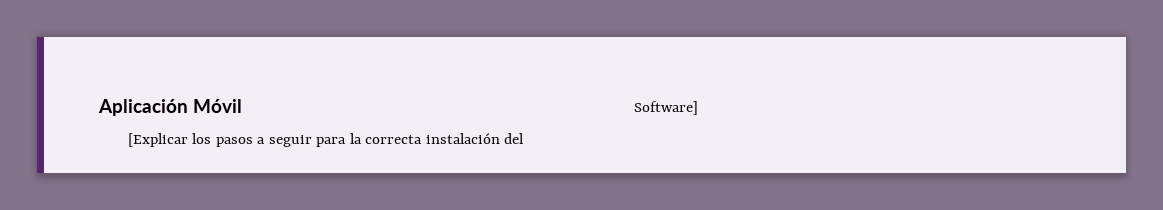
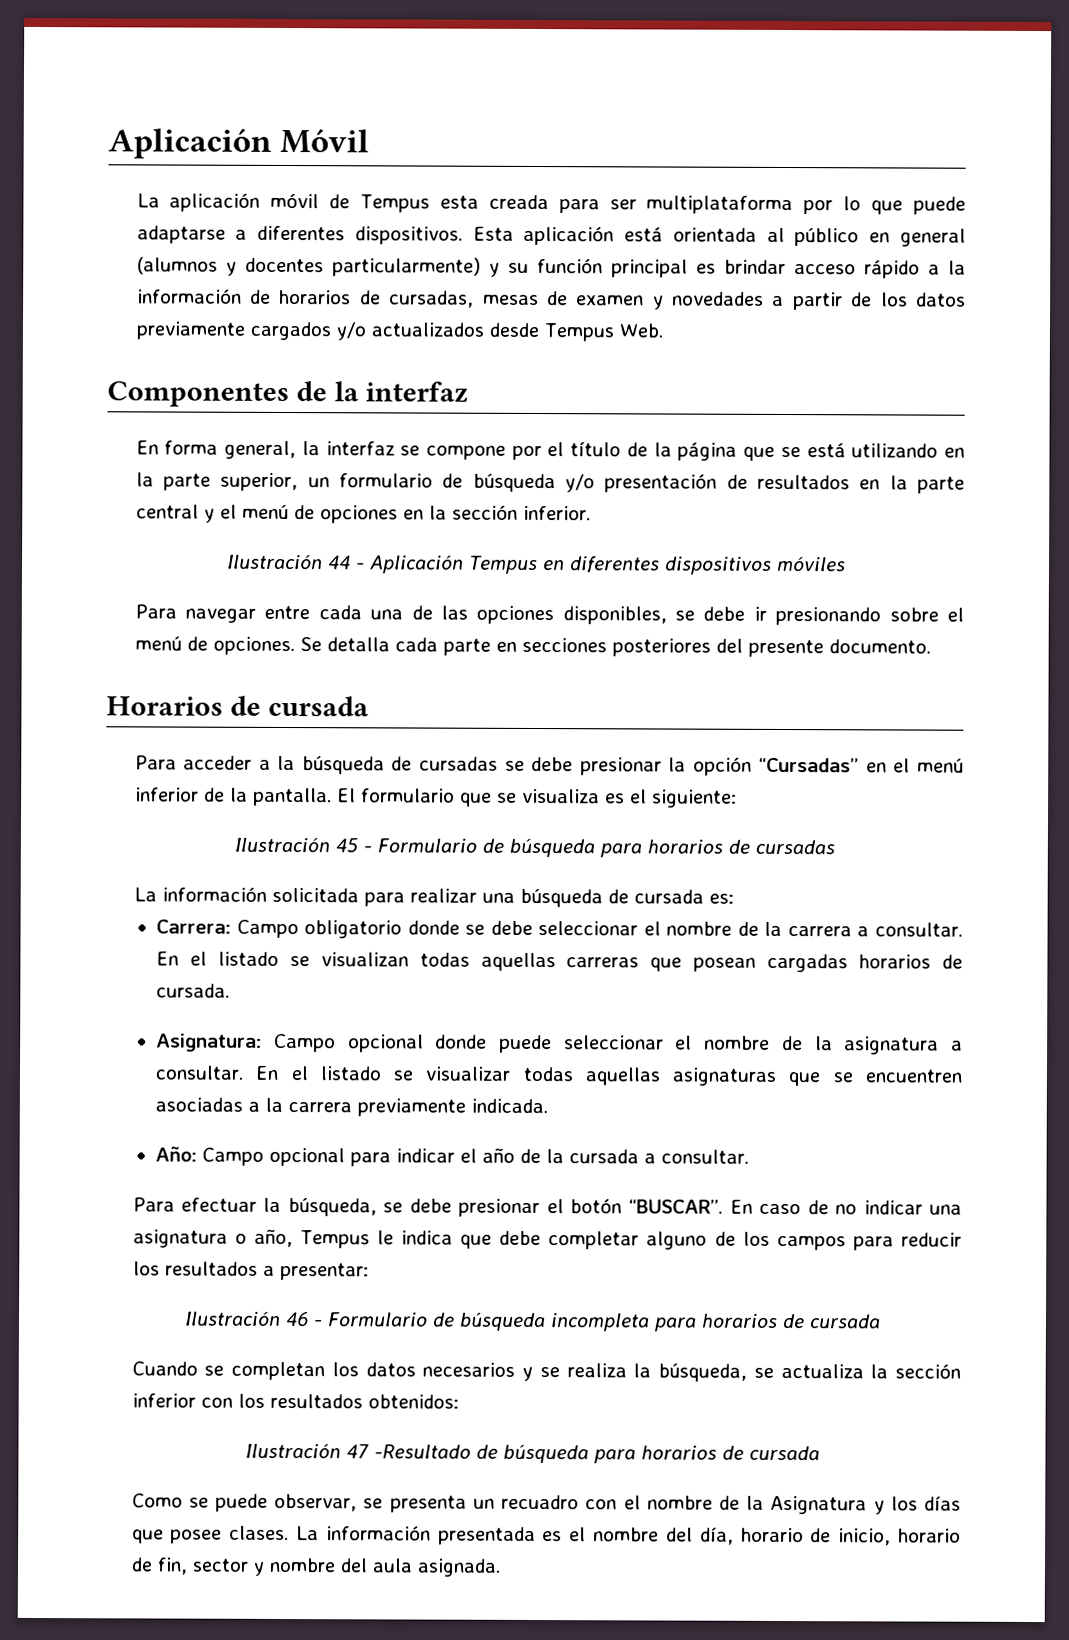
[127,133,525,147] [633,101,698,115] [Explicar los pasos a seguir para la correcta instalación del Software] -> [136,192,967,215] [136,225,967,247] [136,256,966,279] [136,288,966,311] [135,321,663,342] [107,381,469,408] [135,440,966,461] [135,472,966,494] [135,504,591,524] [226,554,846,575] [134,604,964,626] [134,636,931,658] [106,695,369,717] [134,755,964,776] [134,787,737,808] [233,837,835,858] [133,886,734,908] [156,919,964,939] [156,951,963,973] [156,983,231,998] [156,1033,963,1055] [155,1065,963,1087] [155,1097,549,1117] [155,1146,750,1167] [132,1197,962,1218] [132,1228,963,1251] [132,1261,369,1281] [184,1311,881,1332] [131,1361,962,1382] [131,1393,459,1409] [244,1443,820,1464] [131,1493,962,1515] [131,1525,962,1546] [130,1557,501,1577] La aplicación móvil de Tempus esta creada para ser multiplataforma por lo que puede adaptarse a diferentes dispositivos. Esta aplicación está orientada al público en general (alumnos y docentes particularmente) y su función principal es brindar acceso rápido a la información de horarios de cursadas, mesas de examen y novedades a partir de los datos previamente cargados y/o actualizados desde Tempus Web. // Componentes de la interfaz // En forma general, la interfaz se compone por el título de la página que se está utilizando en la parte superior, un formulario de búsqueda y/o presentación de resultados en la parte central y el menú de opciones en la sección inferior. // Ilustración 44 - Aplicación Tempus en diferentes dispositivos móviles // Para navegar entre cada una de las opciones disponibles, se debe ir presionando sobre el menú de opciones. Se detalla cada parte en secciones posteriores del presente documento. // Horarios de cursada // Para acceder a la búsqueda de cursadas se debe presionar la opción “Cursadas” en el menú inferior de la pantalla. El formulario que se visualiza es el siguiente: // Ilustración 45 - Formulario de búsqueda para horarios de cursadas // La información solicitada para realizar una búsqueda de cursada es: // Carrera: Campo obligatorio donde se debe seleccionar el nombre de la carrera a consultar. En el listado se visualizan todas aquellas carreras que posean cargadas horarios de cursada. // Asignatura: Campo opcional donde puede seleccionar el nombre de la asignatura a consultar. En el listado se visualizar todas aquellas asignaturas que se encuentren asociadas a la carrera previamente indicada. // Año: Campo opcional para indicar el año de la cursada a consultar. // Para efectuar la búsqueda, se debe presionar el botón “BUSCAR”. En caso de no indicar una asignatura o año, Tempus le indica que debe completar alguno de los campos para reducir los resultados a presentar: // Ilustración 46 - Formulario de búsqueda incompleta para horarios de cursada // Cuando se completan los datos necesarios y se realiza la búsqueda, se actualiza la sección inferior con los resultados obtenidos: // Ilustración 47 -Resultado de búsqueda para horarios de cursada // Como se puede observar, se presenta un recuadro con el nombre de la Asignatura y los días que posee clases. La información presentada es el nombre del día, horario de inicio, horario de fin, sector y nombre del aula asignada.

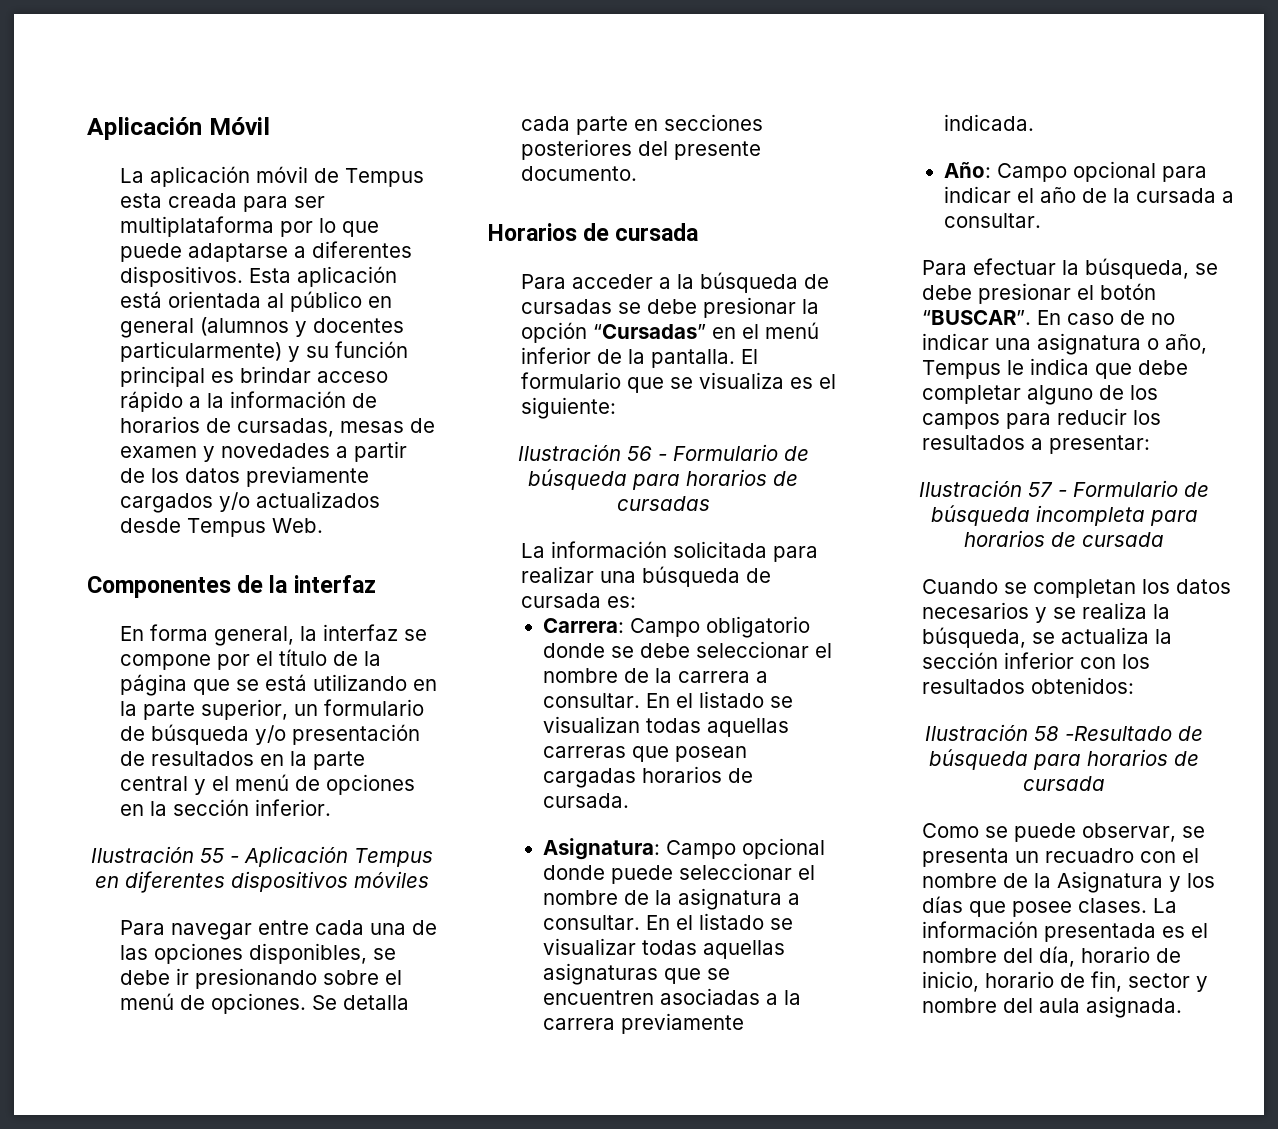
[327,555,351,570] 44 -> [200,848,224,863] 55
[334,837,358,853] 45 -> [626,446,652,461] 56
[285,1312,309,1327] 46 -> [1028,482,1053,497] 57
[345,1443,369,1459] 47 -> [1034,726,1059,741] 58

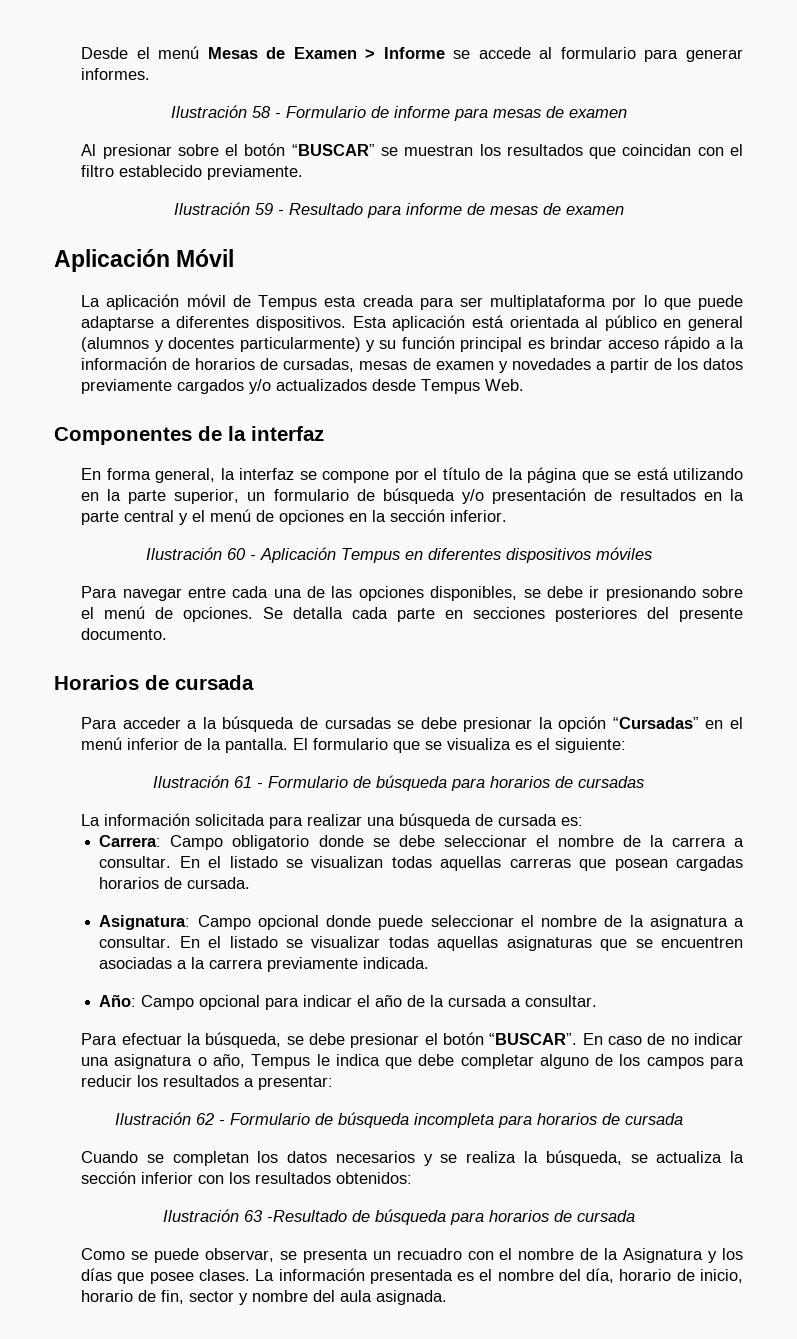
(87, 128) none -> [81,46,743,62] [81,68,151,80] [170,105,627,121] [81,143,744,159] [81,165,304,180] [173,202,624,218] Desde el menú Mesas de Examen > Informe se accede al formulario para generar informes. // Ilustración 58 - Formulario de informe para mesas de examen // Al presionar sobre el botón “BUSCAR” se muestran los resultados que coincidan con el filtro establecido previamente. // Ilustración 59 - Resultado para informe de mesas de examen //
[200,848,224,863] 55 -> [226,548,246,560] 60
[626,446,652,461] 56 -> [234,776,252,788] 61
[1028,482,1053,497] 57 -> [195,1113,214,1125] 62
[1034,726,1059,741] 58 -> [243,1210,263,1222] 63

